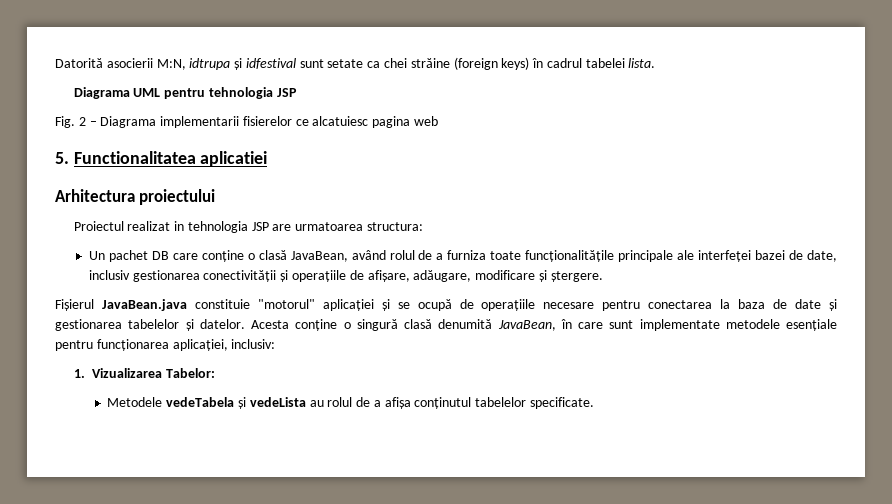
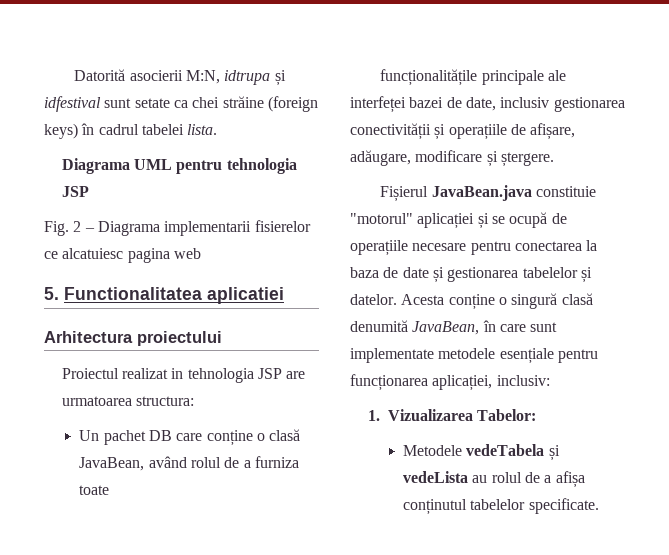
(522, 255) none -> (110, 490) //

